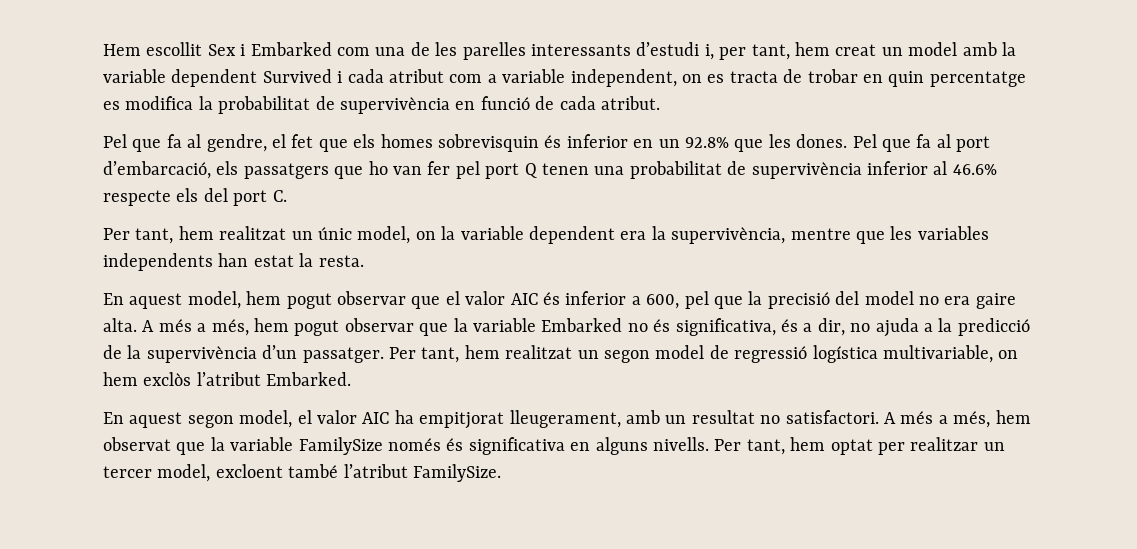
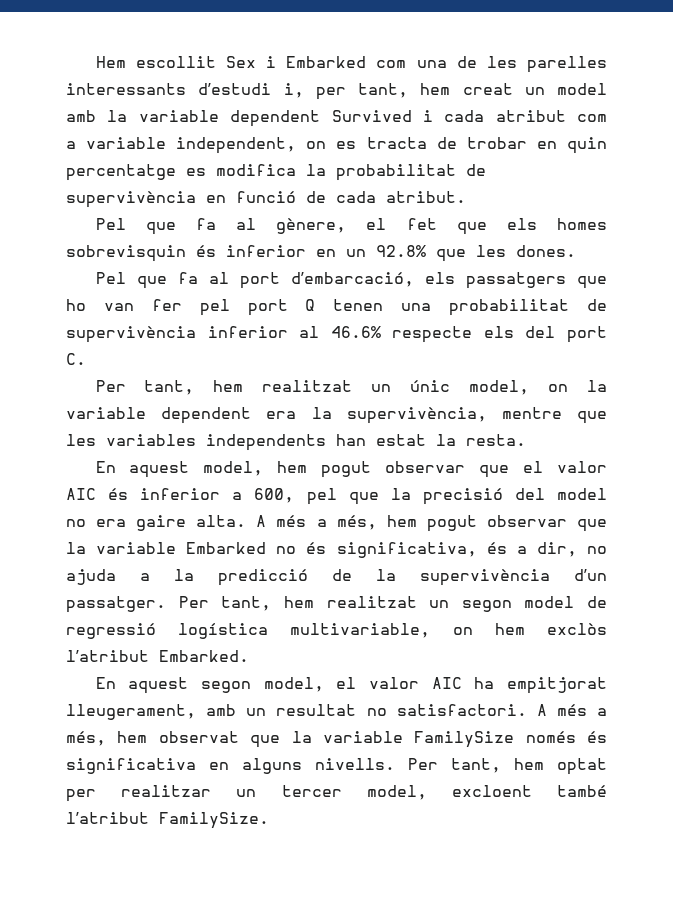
[206,134,267,152] gendre, -> [276,218,347,234] gènere,
(848, 141) none -> (576, 251) //

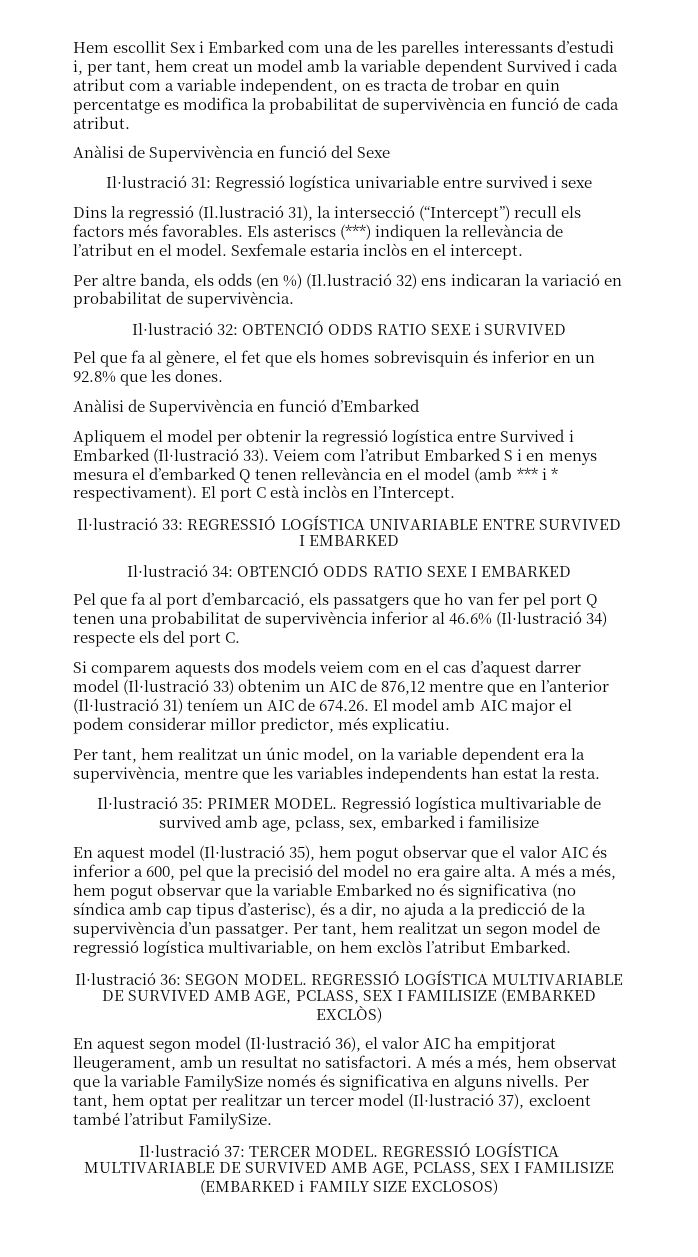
(466, 197) none -> [73,145,391,162] [106,175,592,192] [73,205,582,222] [73,224,564,241] [73,243,524,260] [73,273,622,289] [73,291,295,308] [131,321,567,335] // Anàlisi de Supervivència en funció del Sexe // Il·lustració 31: Regressió logística univariable entre survived i sexe // Dins la regressió (Il.lustració 31), la intersecció (“Intercept”) recull els factors més favorables. Els asteriscs (***) indiquen la rellevància de l’atribut en el model. Sexfemale estaria inclòs en el intercept. // Per altre banda, els odds (en %) (Il.lustració 32) ens indicaran la variació en probabilitat de supervivència. // Il·lustració 32: OBTENCIÓ ODDS RATIO SEXE i SURVIVED
(576, 251) none -> [73,399,421,416] [73,429,574,446] [73,448,597,465] [73,467,558,483] [73,485,456,502] [77,515,621,530] [298,535,400,546] [127,563,571,578] // Anàlisi de Supervivència en funció d’Embarked // Apliquem el model per obtenir la regressió logística entre Survived i Embarked (Il·lustració 33). Veiem com l’atribut Embarked S i en menys mesura el d’embarked Q tenen rellevància en el model (amb *** i * respectivament). El port C està inclòs en l’Intercept. // Il·lustració 33: REGRESSIÓ LOGÍSTICA UNIVARIABLE ENTRE SURVIVED I EMBARKED // Il·lustració 34: OBTENCIÓ ODDS RATIO SEXE I EMBARKED
(381, 332) none -> [496,611,608,627] (Il·lustració 34)
(86, 359) none -> [73,660,581,677] [73,679,609,696] [73,698,572,715] [73,717,451,734] // Si comparem aquests dos models veiem com en el cas d’aquest darrer model (Il·lustració 33) obtenim un AIC de 876,12 mentre que en l’anterior (Il·lustració 31) teníem un AIC de 674.26. El model amb AIC major el podem considerar millor predictor, més explicatiu.
[95,461,264,478] // En aquest model, -> [96,796,602,813] [158,815,540,832] [73,845,316,862] // Il·lustració 35: PRIMER MODEL. Regressió logística multivariable de survived amb age, pclass, sex, embarked i familisize // En aquest model (Il·lustració 35),
[336,542,477,558] significativa, -> [458,883,576,900] [73,902,317,919] significativa (no síndica amb cap tipus d’asterisc),
(249, 656) none -> [75,970,623,985] [102,988,596,1004] [316,1006,382,1023] // Il·lustració 36: SEGON MODEL. REGRESSIÓ LOGÍSTICA MULTIVARIABLE DE SURVIVED AMB AGE, PCLASS, SEX I FAMILISIZE (EMBARKED EXCLÒS)
[263,677,324,692] model, -> [195,1036,362,1052] model (Il·lustració 36),
[366,785,427,800] model, -> [358,1093,525,1109] model (Il·lustració 37),
(269, 820) none -> [138,1142,560,1157] [84,1162,614,1176] [200,1179,498,1195] // Il·lustració 37: TERCER MODEL. REGRESSIÓ LOGÍSTICA MULTIVARIABLE DE SURVIVED AMB AGE, PCLASS, SEX I FAMILISIZE (EMBARKED i FAMILY SIZE EXCLOSOS)

